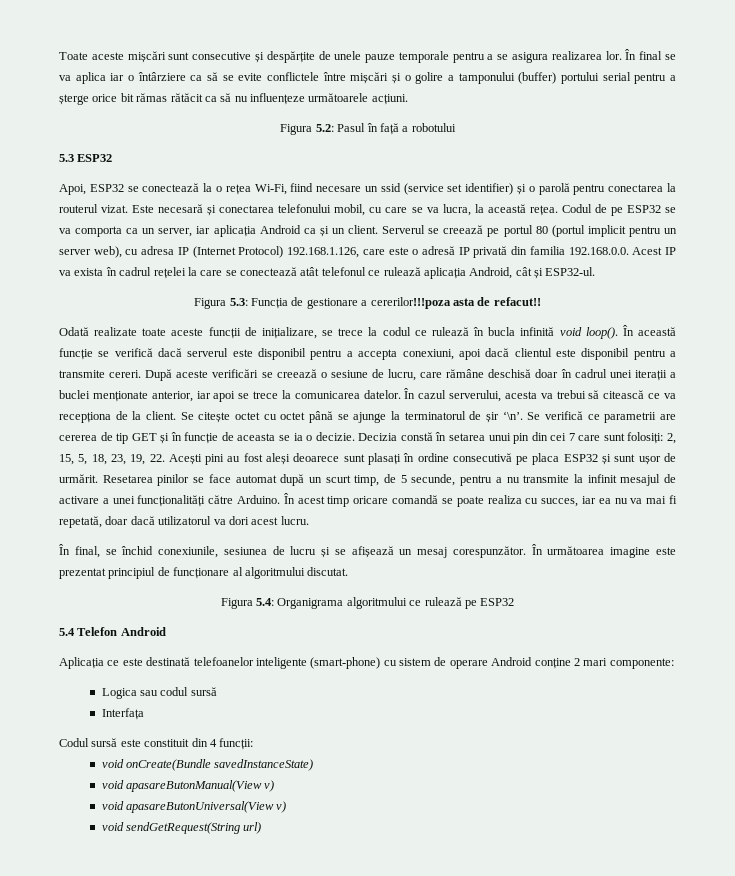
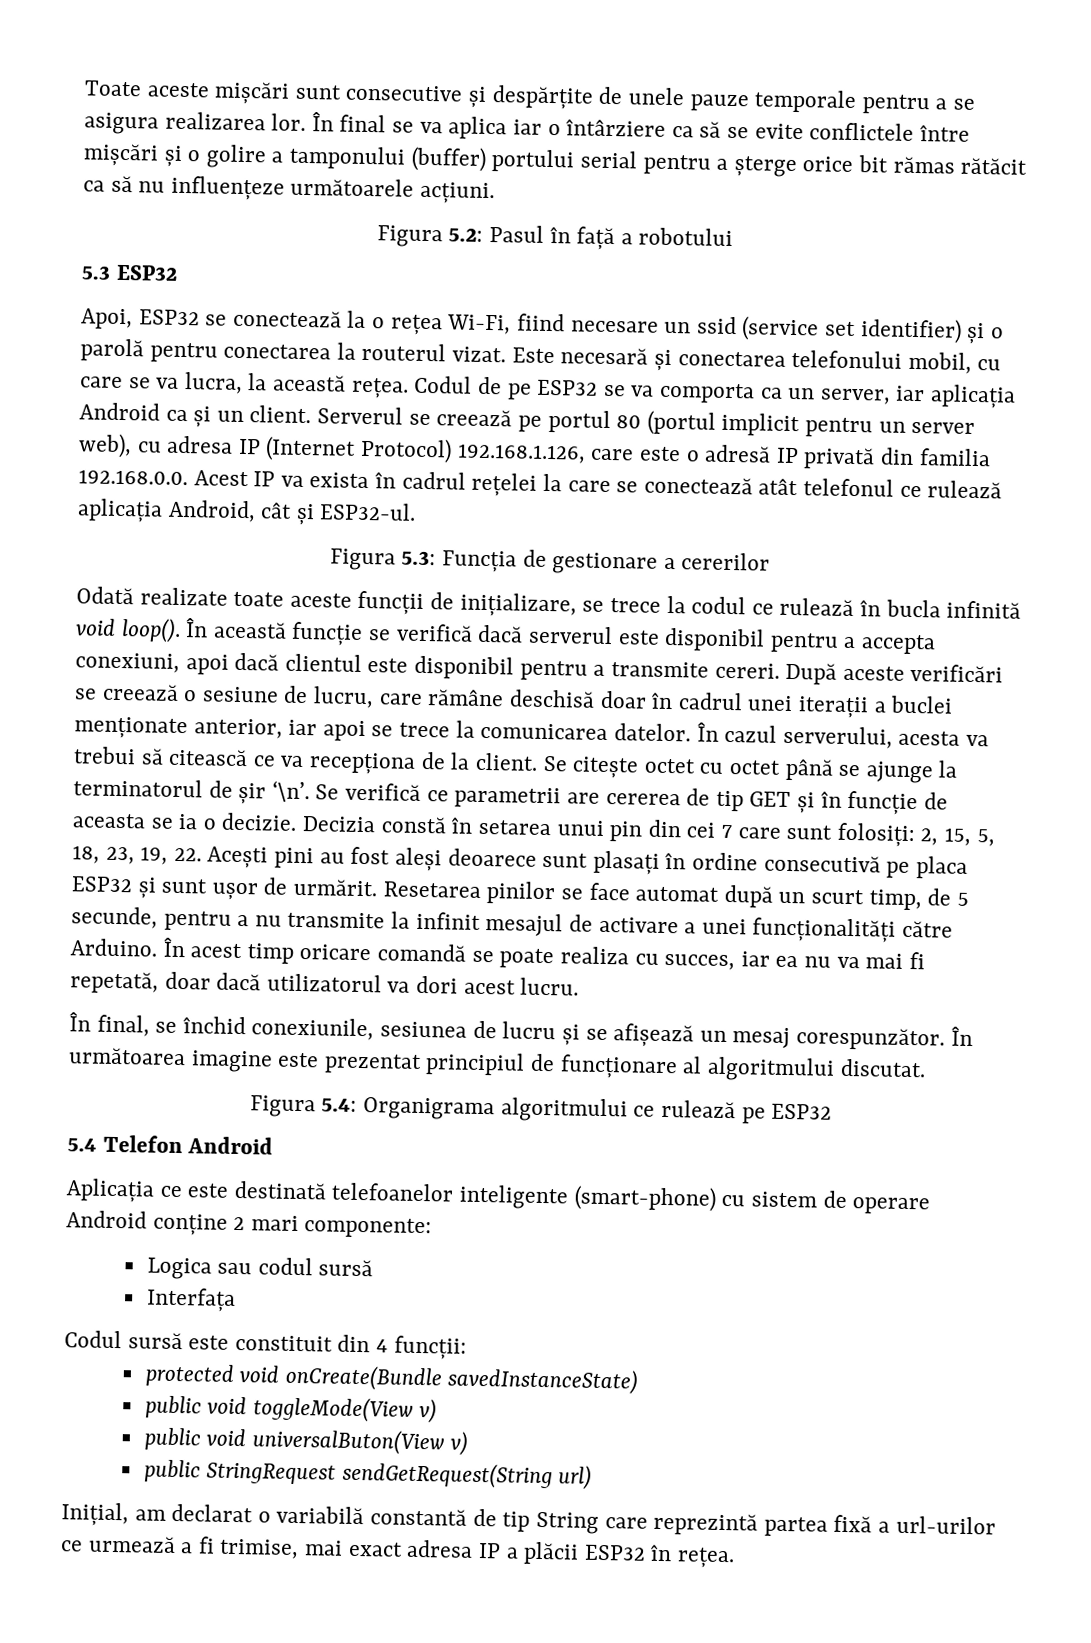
[370,297,541,309] cererilor!!!poza asta de refacut!! -> [681,552,771,571] cererilor
(254, 744) none -> [144,1363,235,1387] protected
[101,780,275,792] [101,801,287,813] [101,822,124,831] void apasareButonManual(View v) // void apasareButonUniversal(View v) // void -> [144,1395,438,1424] [143,1427,469,1456] [143,1459,337,1485] public void toggleMode(View v) // public void universalButon(View v) // public StringRequest
(262, 828) none -> [61,1502,996,1537] [60,1535,735,1569] // Inițial, am declarat o variabilă constantă de tip String care reprezintă partea fixă a url-urilor ce urmează a fi trimise, mai exact adresa IP a plăcii ESP32 în rețea.

